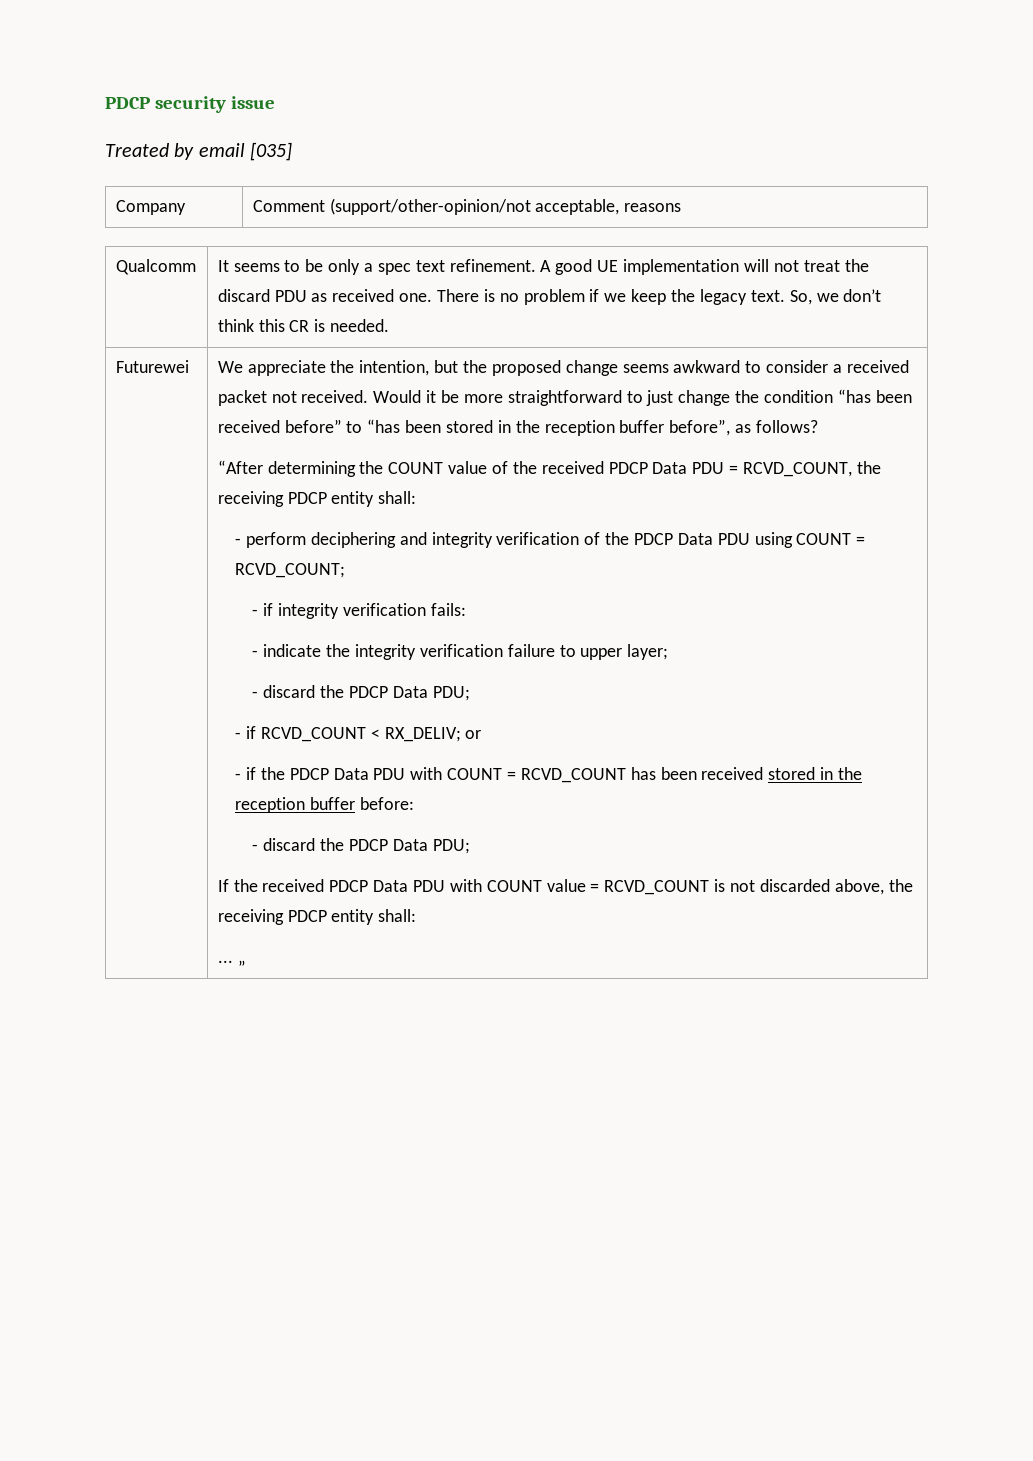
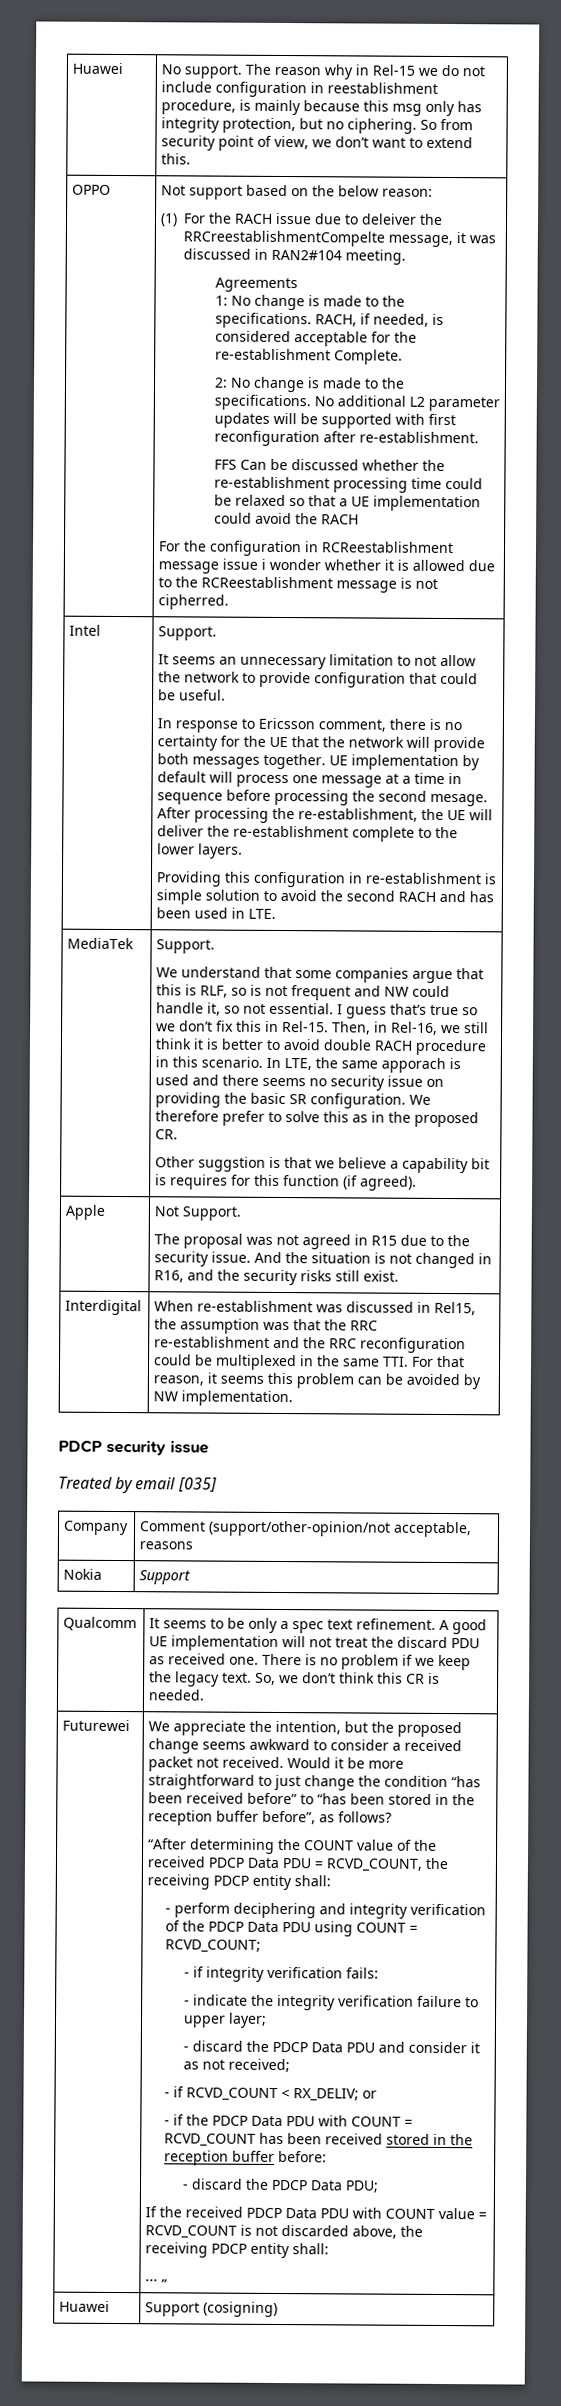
(105, 103) none -> [72,62,124,75] [161,63,486,80] [161,81,439,98] [161,99,483,117] [161,117,474,134] [161,135,474,151] [161,153,192,165] [72,184,112,195] [161,184,434,200] [160,212,444,227] [183,230,497,248] [183,248,407,265] [214,277,298,293] [214,294,405,311] [214,312,444,329] [214,330,417,347] [214,348,403,365] [213,376,405,393] [213,394,500,412] [213,412,456,429] [213,430,479,447] [213,458,445,471] [213,476,483,493] [213,494,481,512] [213,512,359,525] [158,540,455,557] [158,558,496,574] [158,576,439,593] [158,594,230,610] [69,624,102,636] [158,626,218,641] [158,654,477,670] [158,671,479,688] [158,689,227,701] [157,717,463,733] [157,735,486,753] [157,753,481,771] [157,771,463,788] [157,789,489,807] [157,807,494,823] [157,825,459,842] [157,843,244,859] [156,871,498,888] [156,889,495,905] [156,907,277,919] [67,937,135,950] [156,939,216,954] [156,966,485,984] [156,984,451,1001] [156,1002,479,1019] [156,1020,490,1035] [155,1038,487,1056] [155,1056,462,1074] [155,1074,445,1091] [155,1092,432,1109] [155,1110,480,1128] [155,1129,179,1140] [155,1156,491,1174] [155,1174,418,1191] [65,1204,106,1220] [154,1206,242,1221] [154,1233,471,1250] [154,1251,493,1269] [154,1269,400,1286] [65,1299,143,1316] [154,1300,477,1316] [154,1318,379,1334] [154,1336,467,1354] [154,1354,466,1371] [153,1372,482,1390] [153,1390,294,1407] Huawei | No support. The reason why in Rel-15 we do not include configuration in reestablishment procedure, is mainly because this msg only has integrity protection, but no ciphering. So from security point of view, we don’t want to extend this. // OPPO | Not support based on the below reason: // (1) For the RACH issue due to deleiver the RRCreestablishmentCompelte message, it was discussed in RAN2#104 meeting. // Agreements // 1: No change is made to the specifications. RACH, if needed, is considered acceptable for the re-establishment Complete. // 2: No change is made to the specifications. No additional L2 parameter updates will be supported with first reconfiguration after re-establishment. // FFS Can be discussed whether the re-establishment processing time could be relaxed so that a UE implementation could avoid the RACH // For the configuration in RCReestablishment message issue i wonder whether it is allowed due to the RCReestablishment message is not cipherred. // Intel | Support. // It seems an unnecessary limitation to not allow the network to provide configuration that could be useful. // In response to Ericsson comment, there is no certainty for the UE that the network will provide both messages together. UE implementation by default will process one message at a time in sequence before processing the second mesage. After processing the re-establishment, the UE will deliver the re-establishment complete to the lower layers. // Providing this configuration in re-establishment is simple solution to avoid the second RACH and has been used in LTE. // MediaTek | Support. // We understand that some companies argue that this is RLF, so is not frequent and NW could handle it, so not essential. I guess that’s true so we don’t fix this in Rel-15. Then, in Rel-16, we still think it is better to avoid double RACH procedure in this scenario. In LTE, the same apporach is used and there seems no security issue on providing the basic SR configuration. We therefore prefer to solve this as in the proposed CR. // Other suggstion is that we believe a capability bit is requires for this function (if agreed). // Apple | Not Support. // The proposal was not agreed in R15 due to the security issue. And the situation is not changed in R16, and the security risks still exist. // Interdigital | When re-establishment was discussed in Rel15, the assumption was that the RRC re-establishment and the RRC reconfiguration could be multiplexed in the same TTI. For that reason, it seems this problem can be avoided by NW implementation. //
(682, 207) none -> [63,1568,103,1580] [139,1570,192,1585] // Nokia | Support
[432,686,470,701] PDU; -> [345,2041,480,2054] [182,2058,290,2073] PDU and consider it as not received;
(246, 963) none -> [59,2300,111,2312] [145,2301,279,2318] // Huawei | Support (cosigning)

